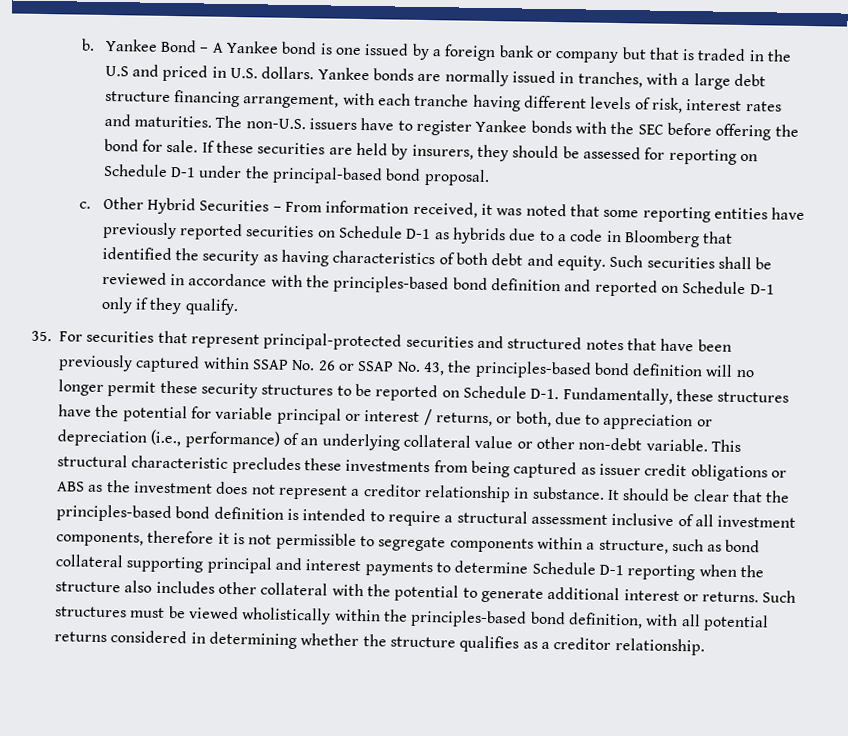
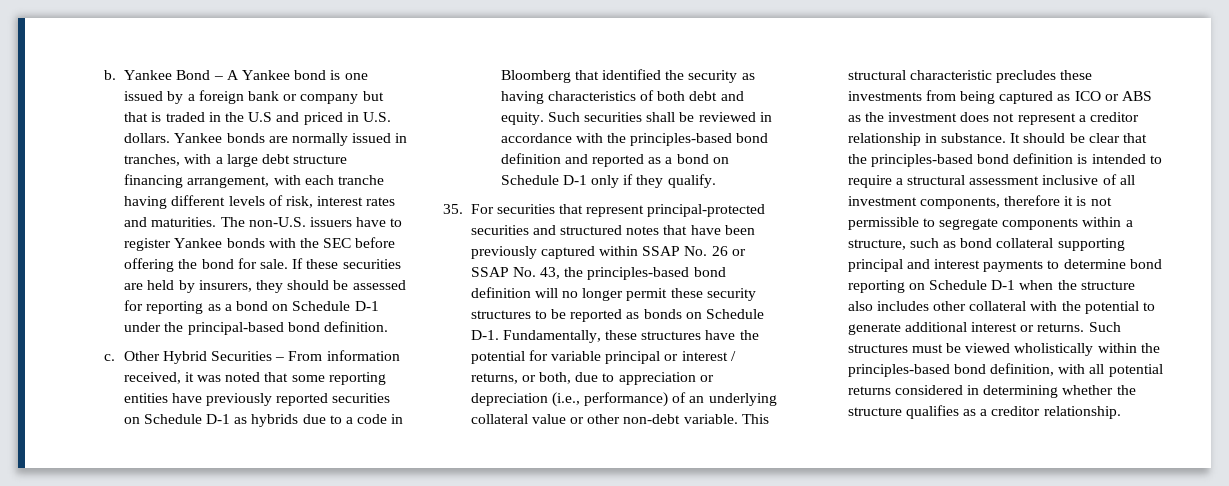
(737, 156) none -> [207,301,268,311] as a bond
[423,168,490,186] proposal. -> [323,321,388,332] definition.
(658, 288) none -> [648,154,709,164] as a bond
(439, 393) none -> [626,309,682,319] as bonds
[598,463,768,482] issuer credit obligations -> [1074,91,1101,101] ICO
[531,561,696,581] Schedule D-1 reporting -> [1129,259,1162,269] [847,280,1016,293] bond reporting on Schedule D-1

